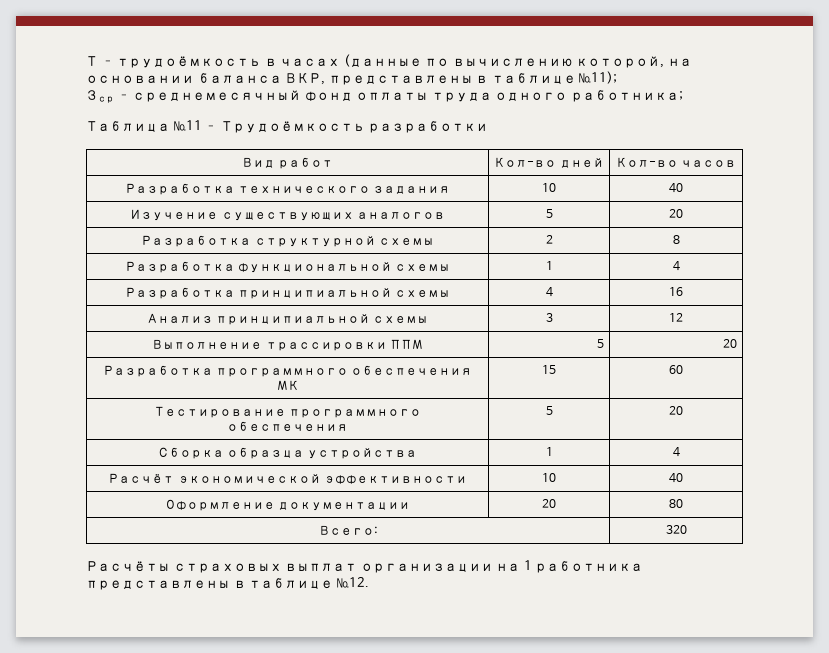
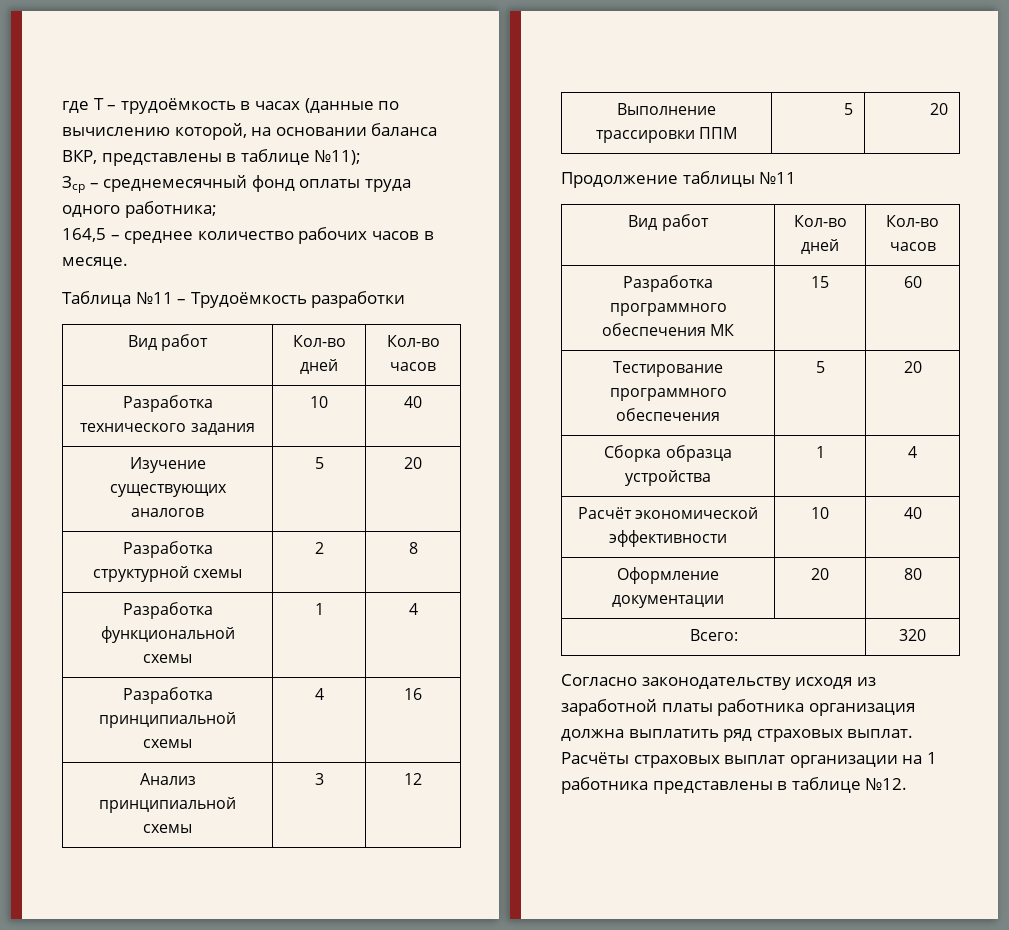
(86, 61) none -> [62,101,89,113] где
(683, 96) none -> [62,227,434,244] [62,257,128,269] // 164,5 – среднее количество рабочих часов в месяце.
(737, 343) none -> [561,171,797,188] [628,214,709,231] [793,215,847,227] [801,239,839,254] [886,215,939,227] [889,242,936,251] // Продолжение таблицы №11 // Вид работ | Кол-во дней | Кол-во часов
(687, 529) none -> [561,674,876,690] [561,699,915,716] [561,729,914,742] Согласно законодательству исходя из заработной платы работника организация должна выплатить ряд страховых выплат.

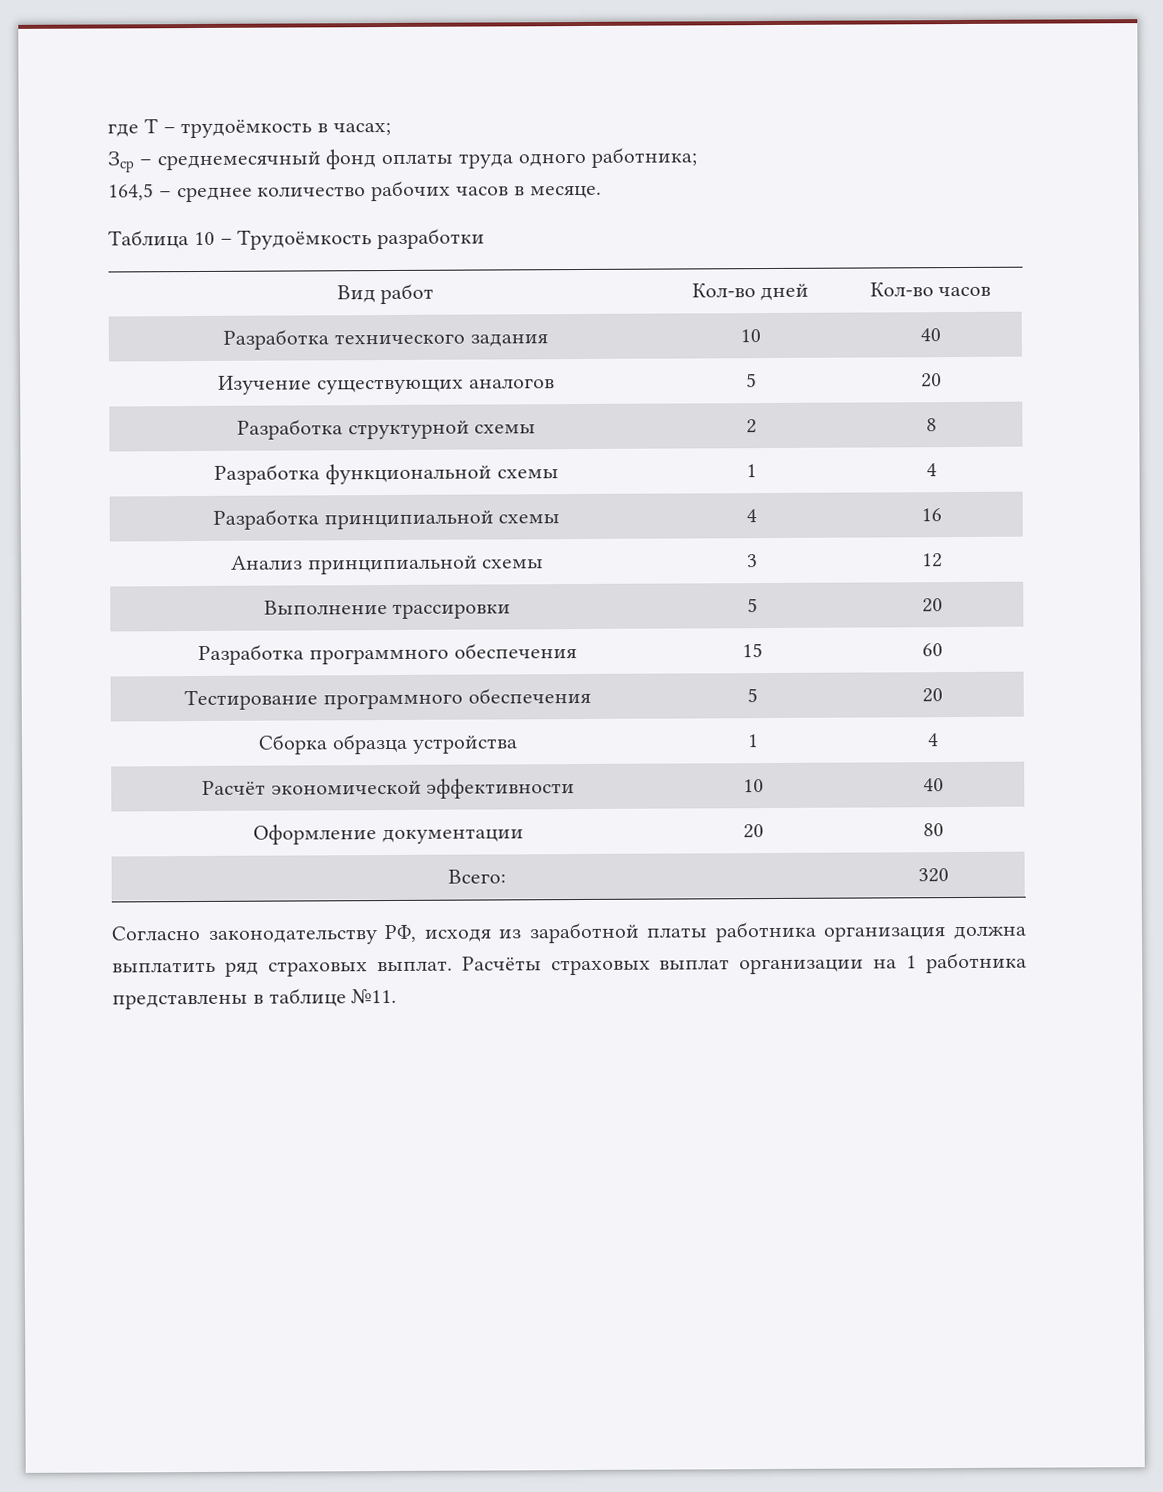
[254,98,400,113] [62,123,438,140] [62,149,362,166] часах (данные по вычислению которой, на основании баланса ВКР, представлены в таблице №11); -> [333,122,392,136] часах;
[135,292,173,304] №11 -> [193,231,215,246] 10
[699,127,738,139] [843,103,853,115] [929,103,948,115] [561,171,797,188] [628,214,709,231] [793,215,847,227] [801,239,839,254] [886,215,939,227] [889,242,936,251] ППМ | 5 | 20 // Продолжение таблицы №11 // Вид работ | Кол-во дней | Кол-во часов -> [747,598,758,613] [922,598,943,613] | 5 | 20
[710,324,735,336] МК -> (577, 651) none
(791, 683) none -> [384,924,418,943] РФ,
[865,778,908,790] №12. -> [351,988,398,1005] №11.

